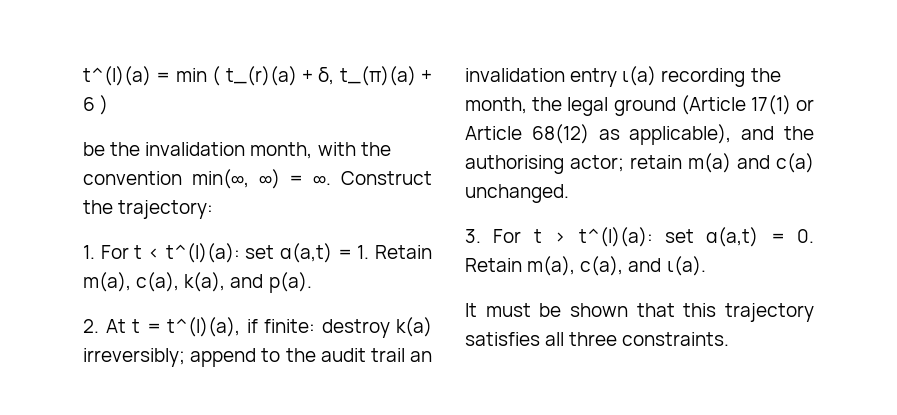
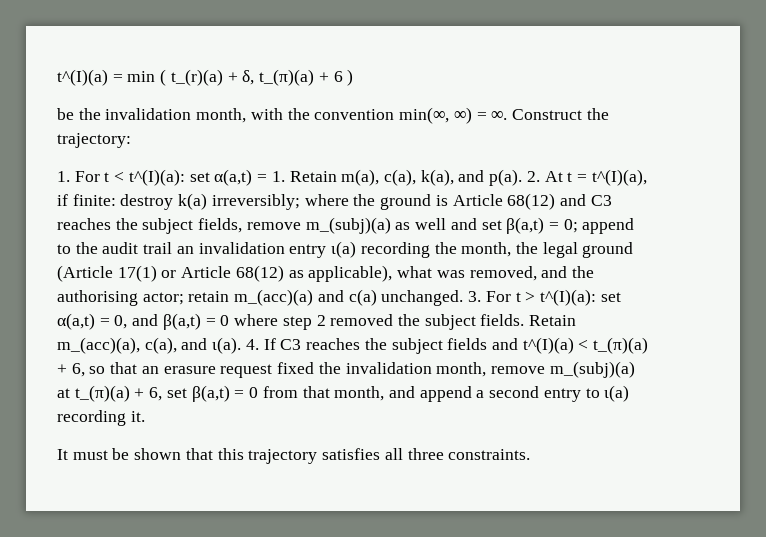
(312, 282) // -> (523, 177) none
(185, 357) none -> [304,193,612,210] [57,217,578,234] where the ground is Article 68(12) and C3 reaches the subject fields, remove m_(subj)(a) as well and set β(a,t) = 0;
(732, 134) none -> [397,266,537,281] what was removed,
[688,153,731,173] m(a) -> [234,289,314,306] m_(acc)(a)
(569, 193) // -> (464, 298) none
[797,229,814,243] [465,256,706,276] 0. Retain m(a), c(a), and ι(a). -> [114,313,577,330] [57,337,649,354] [57,361,635,378] [57,385,630,402] [57,410,145,426] 0, and β(a,t) = 0 where step 2 removed the subject fields. Retain m_(acc)(a), c(a), and ι(a). 4. If C3 reaches the subject fields and t^(I)(a) < t_(π)(a) + 6, so that an erasure request fixed the invalidation month, remove m_(subj)(a) at t_(π)(a) + 6, set β(a,t) = 0 from that month, and append a second entry to ι(a) recording it.

